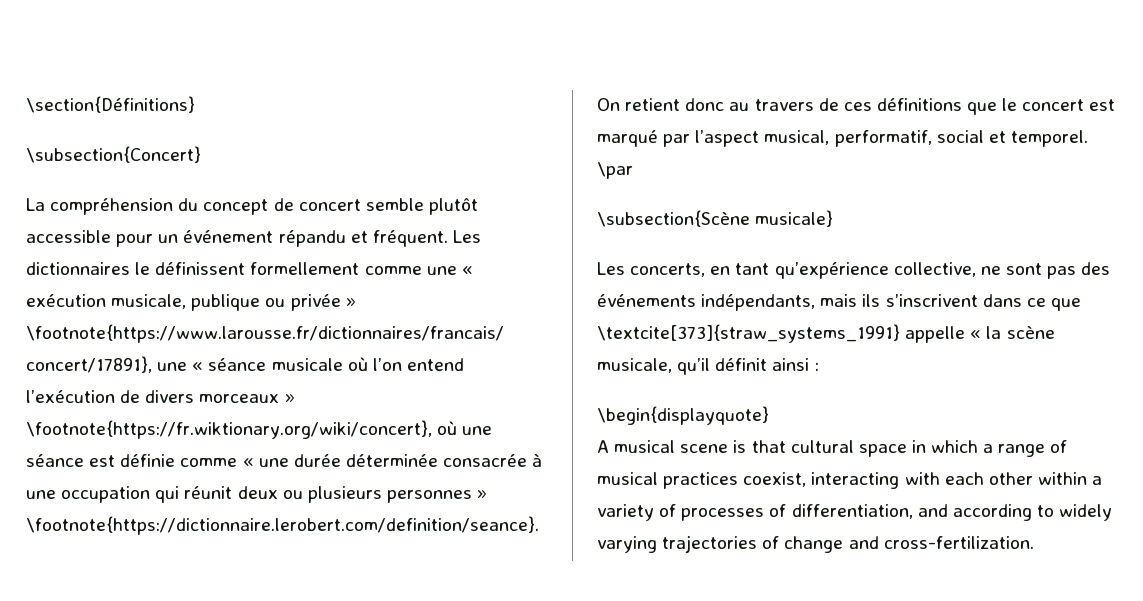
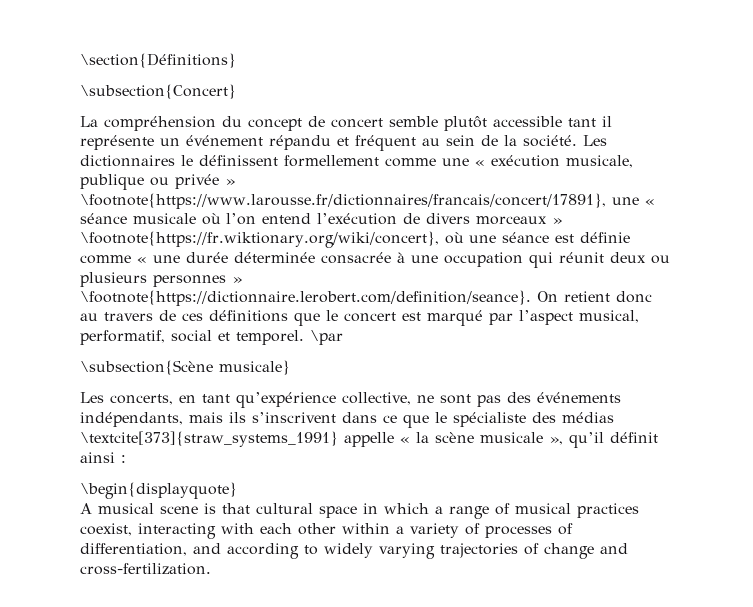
[116,234,154,247] pour -> [568,116,612,127] [80,135,154,150] tant il représente
[372,230,448,247] fréquent. -> [355,135,577,151] fréquent au sein de la société.
(1081, 304) none -> [435,412,614,427] le spécialiste des médias
[597,358,672,373] musicale, -> [480,432,563,445] musicale »,

